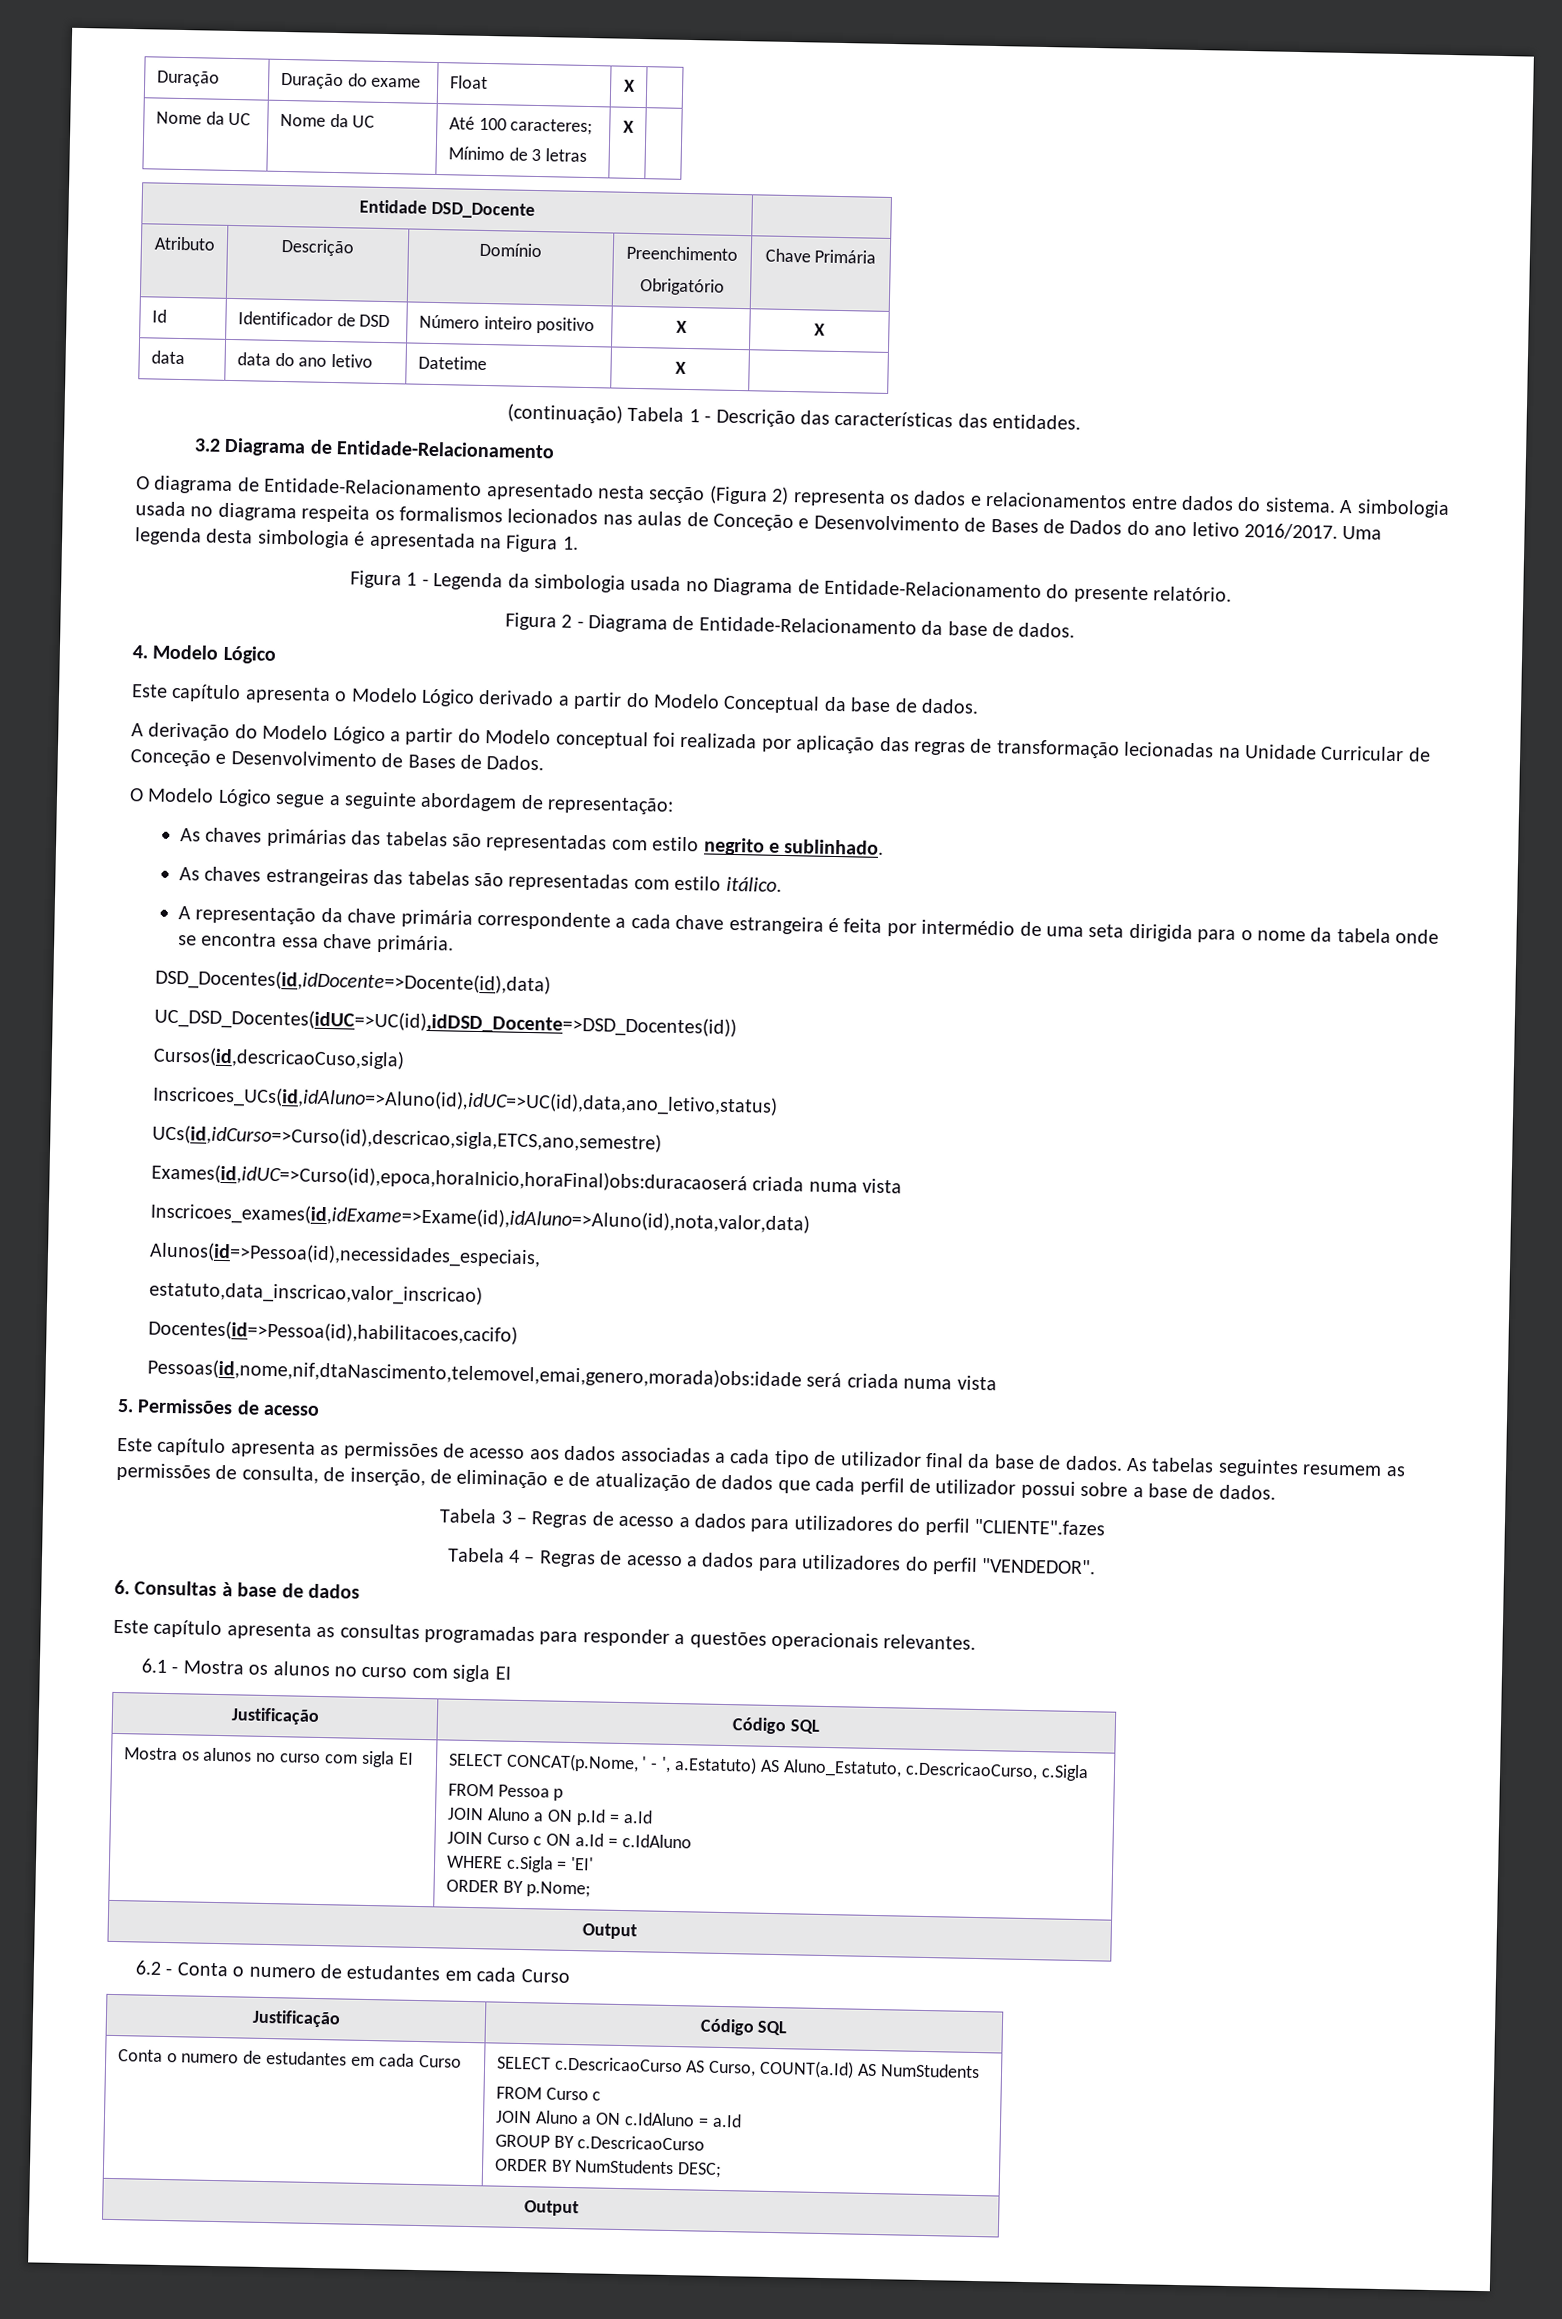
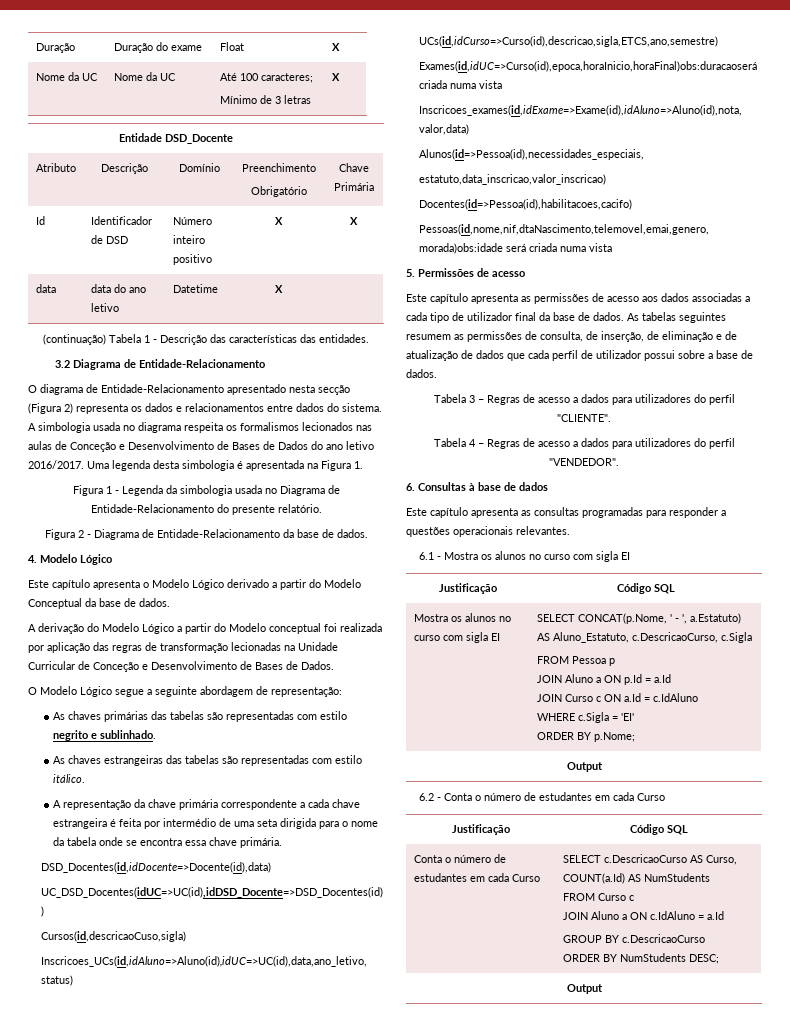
[973,1518,1105,1536] "CLIENTE".fazes -> [557,414,611,422] "CLIENTE".
[248,1966,316,1978] numero -> [484,793,522,801] número
[181,2053,240,2064] numero -> [453,855,491,863] número

